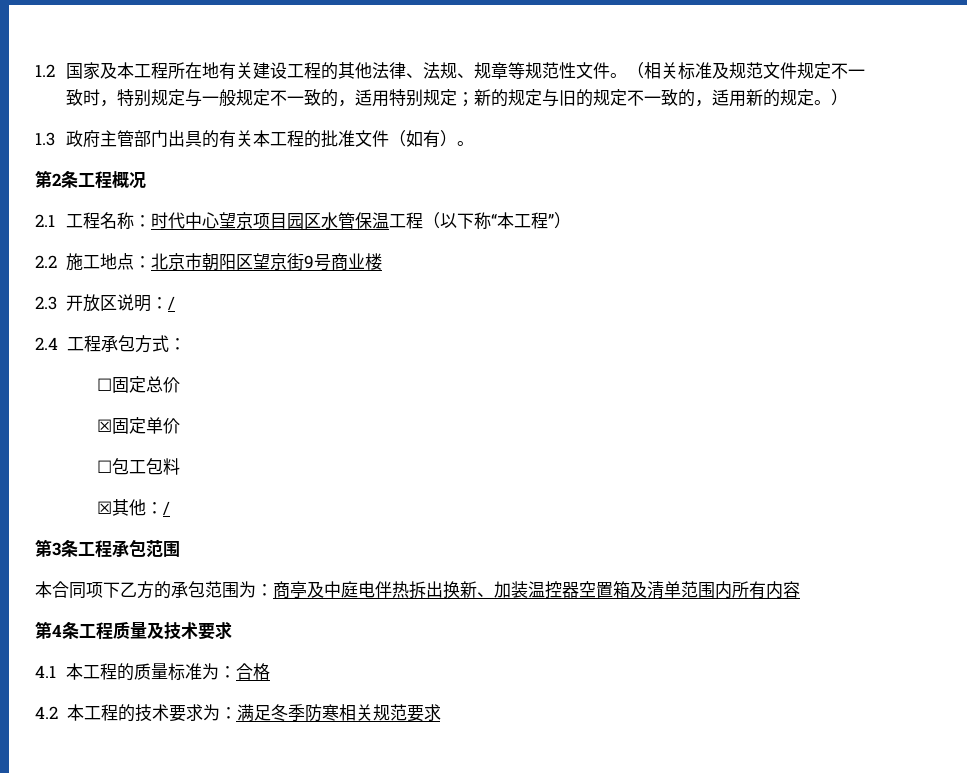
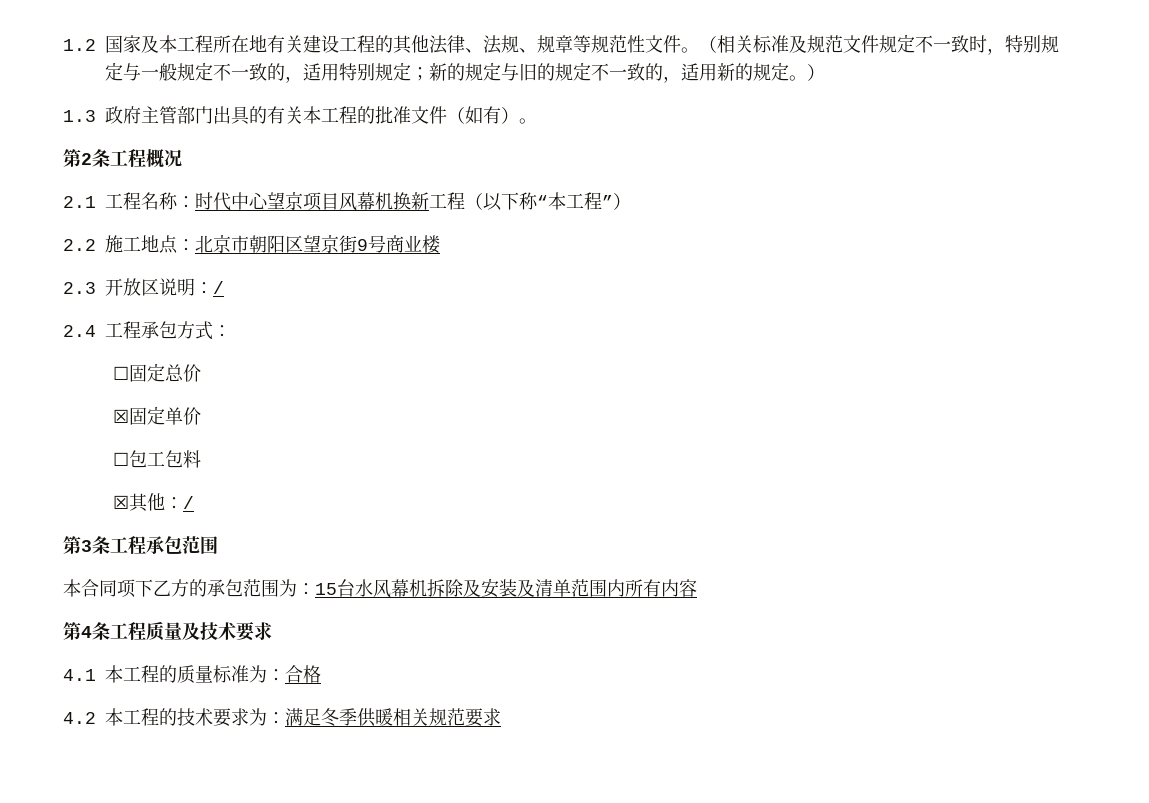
[286,212,389,229] 园区水管保温 -> [339,192,429,211] 风幕机换新
[273,581,630,599] 商亭及中庭电伴热拆出换新、加装温控器空置箱 -> [315,578,517,598] 15台水风幕机拆除及安装
[304,704,339,722] 防寒 -> [357,708,393,727] 供暖

